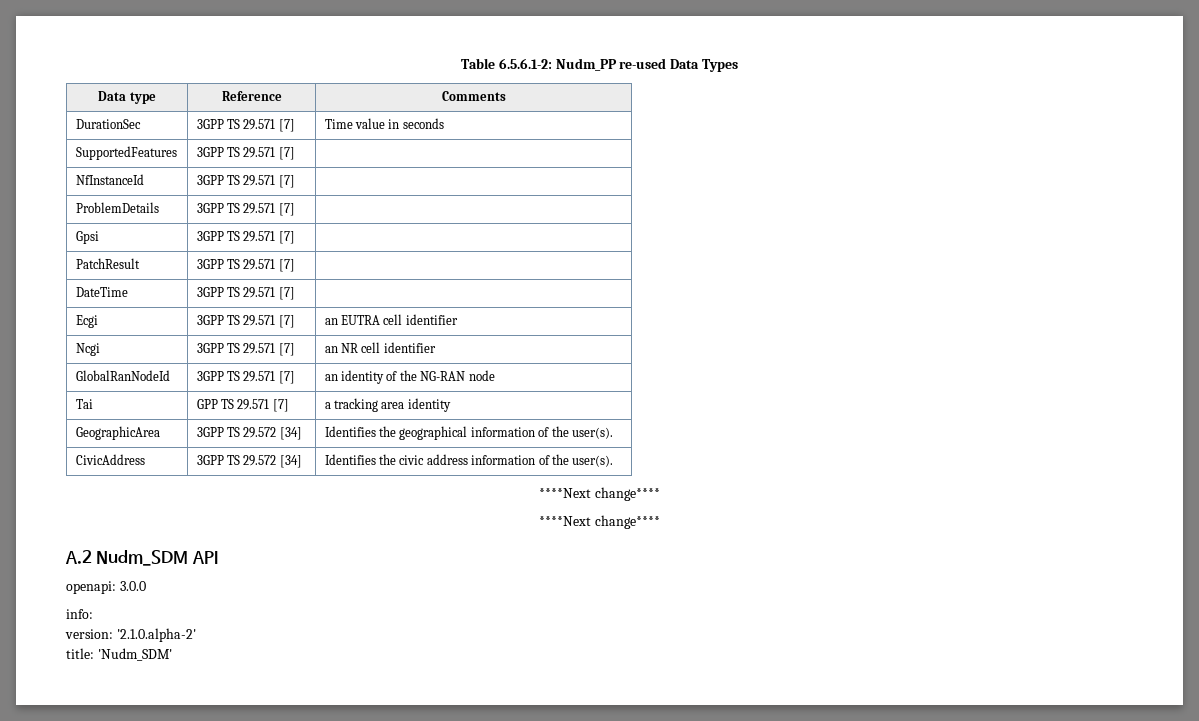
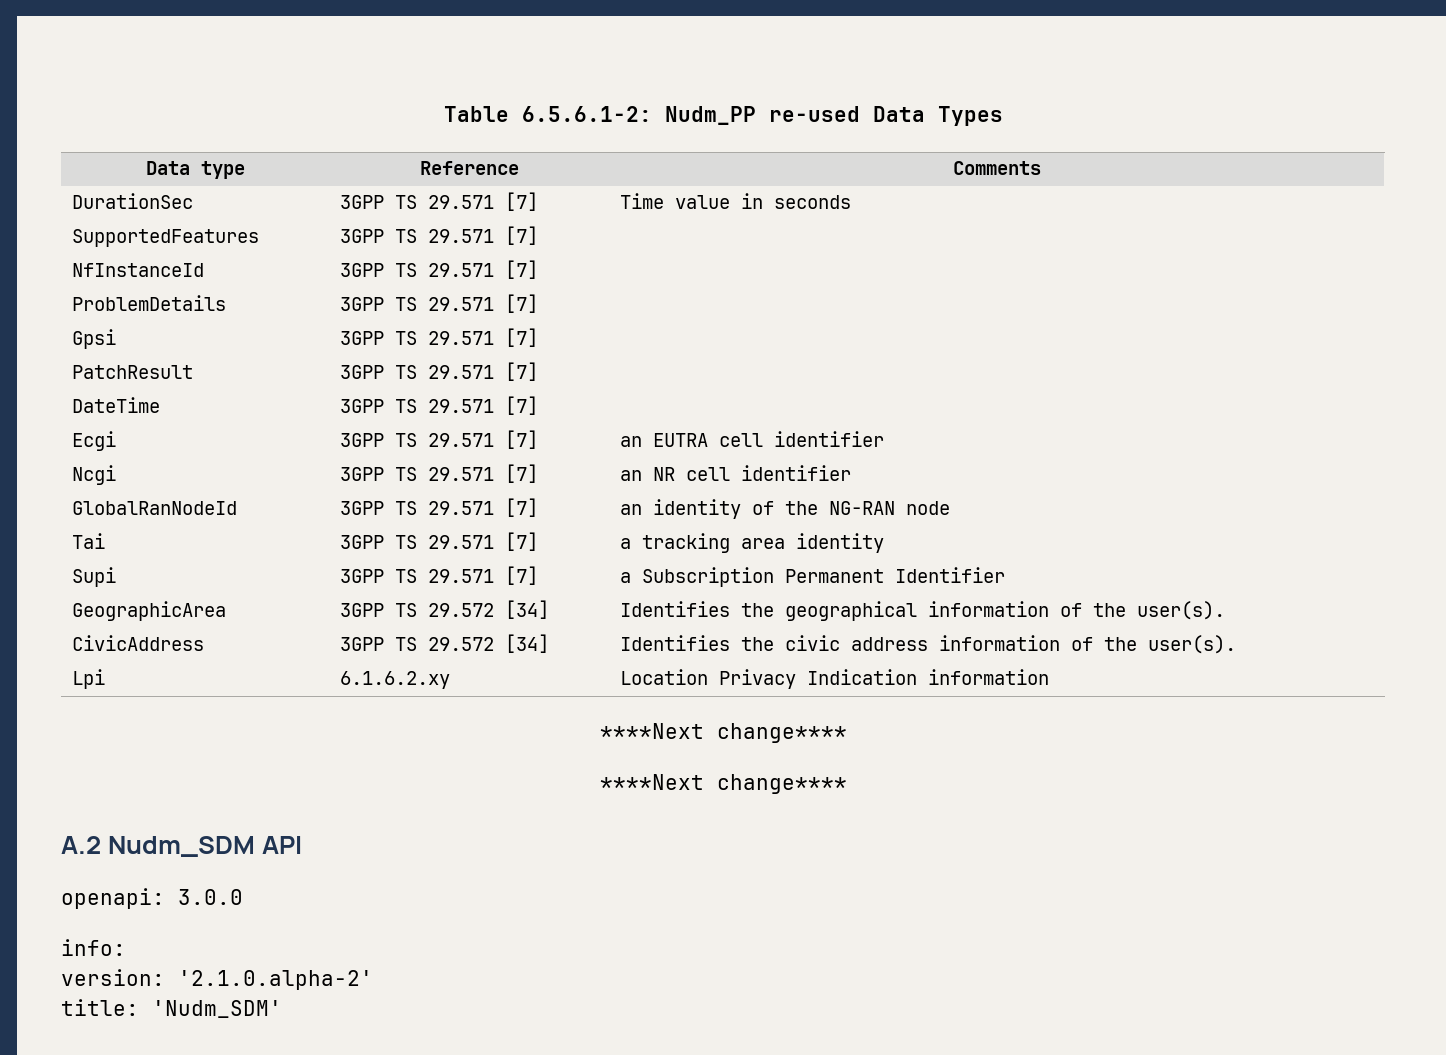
[196,399,218,409] GPP -> [340,535,385,549] 3GPP
(451, 405) none -> [72,567,117,587] [340,566,539,585] [620,567,1006,587] // Supi | 3GPP TS 29.571 [7] | a Subscription Permanent Identifier
(614, 461) none -> [72,669,106,689] [340,671,451,689] [620,669,1050,689] // Lpi | 6.1.6.2.xy | Location Privacy Indication information

